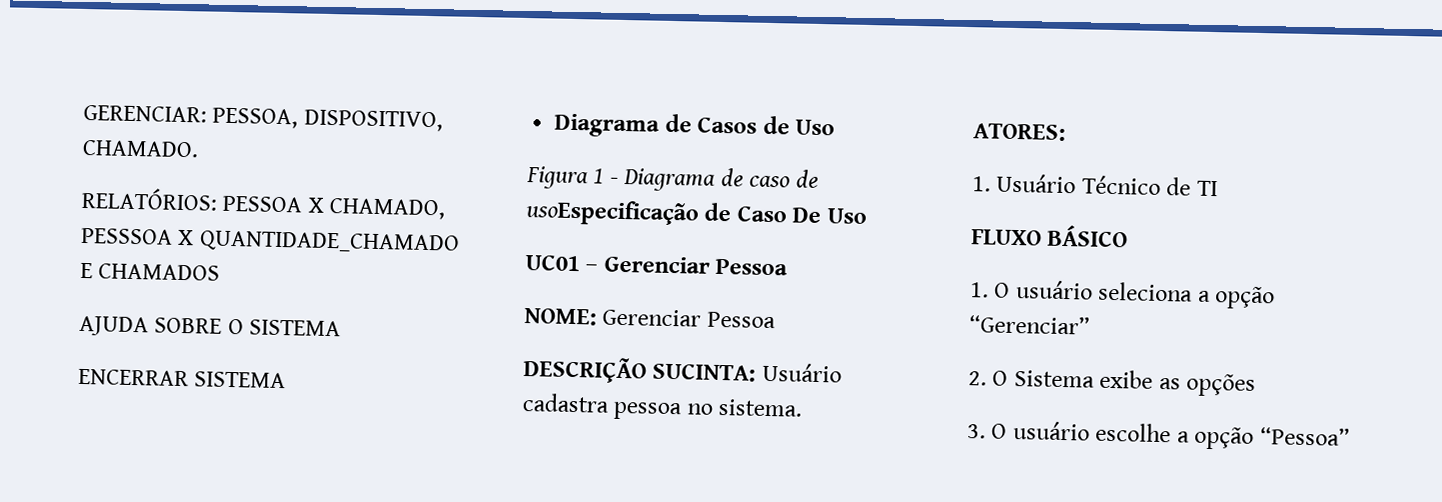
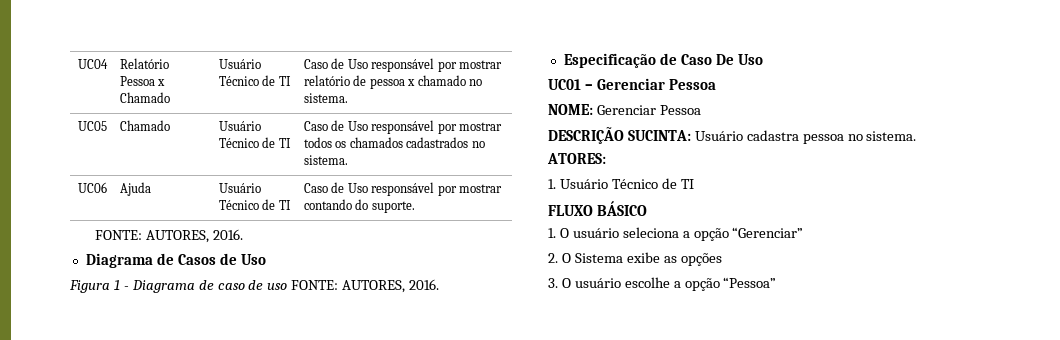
[83,104,443,132] [82,139,199,158] [81,186,446,220] [81,227,460,255] [80,262,221,281] [79,315,342,337] [78,368,287,389] GERENCIAR: PESSOA, DISPOSITIVO, CHAMADO. // RELATÓRIOS: PESSOA X CHAMADO, PESSSOA X QUANTIDADE_CHAMADO E CHAMADOS // AJUDA SOBRE O SISTEMA // ENCERRAR SISTEMA -> [77,59,108,69] [119,58,169,69] [119,76,166,86] [119,92,170,103] [218,59,261,69] [218,75,291,86] [303,58,503,72] [303,75,483,89] [303,93,348,103] [77,121,107,131] [119,120,170,131] [218,121,261,131] [218,137,291,148] [303,120,503,134] [303,137,485,148] [303,155,348,165] [77,182,107,193] [119,182,151,196] [218,183,261,193] [218,199,291,210] [303,182,503,196] [303,199,415,213] [95,229,244,243] UC04 | Relatório Pessoa x Chamado | Usuário Técnico de TI | Caso de Uso responsável por mostrar relatório de pessoa x chamado no sistema. // UC05 | Chamado | Usuário Técnico de TI | Caso de Uso responsável por mostrar todos os chamados cadastrados no sistema. // UC06 | Ajuda | Usuário Técnico de TI | Caso de Uso responsável por mostrar contando do suporte. // FONTE: AUTORES, 2016.
[526,199,699,227] usoEspecificação -> [267,279,440,293] [563,53,656,68] uso FONTE: AUTORES, 2016. // Especificação

